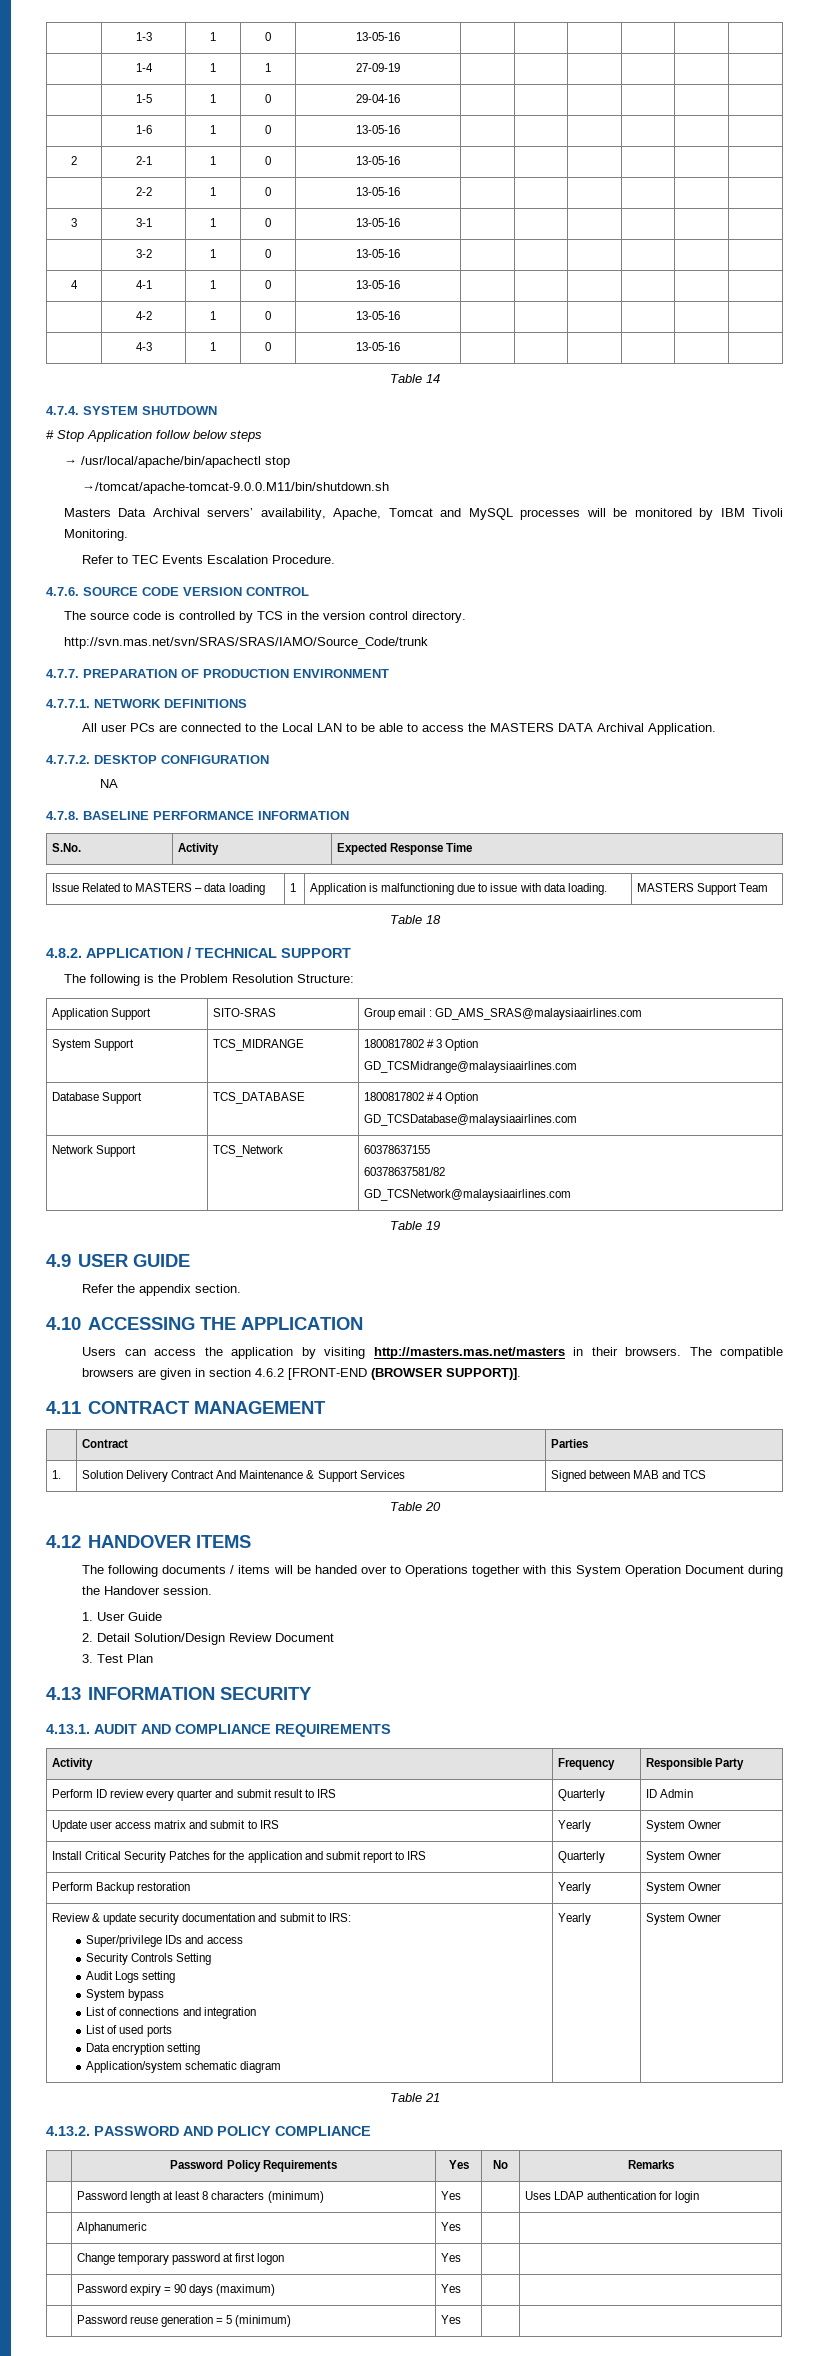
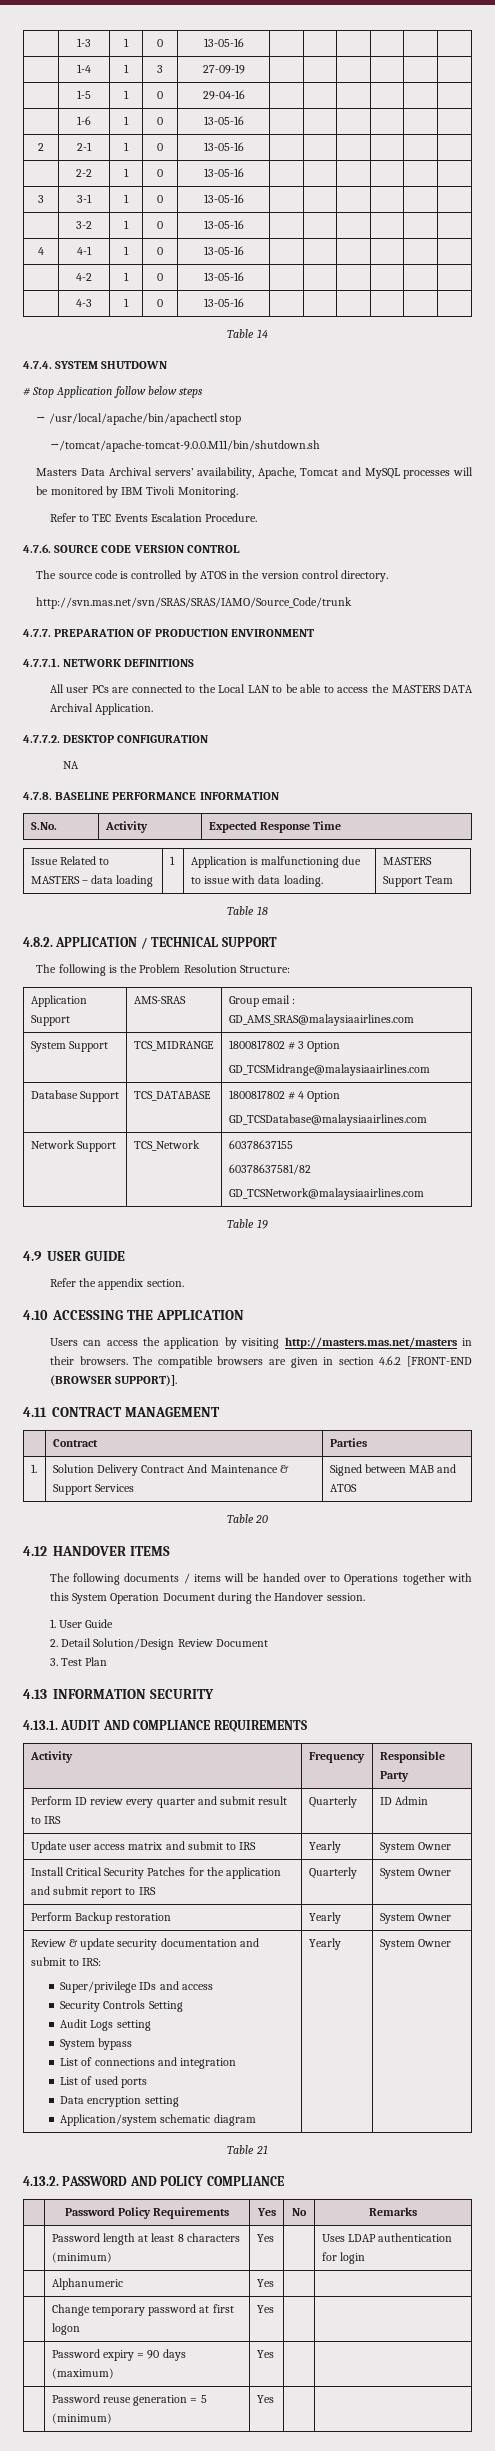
[265,63,271,72] 1 -> [157,65,163,73] 3
[257,611,284,620] TCS -> [199,571,227,579] ATOS
[212,1008,276,1017] SITO-SRAS -> [133,996,186,1004] AMS-SRAS
[683,1470,707,1479] TCS -> [329,1484,357,1492] ATOS

